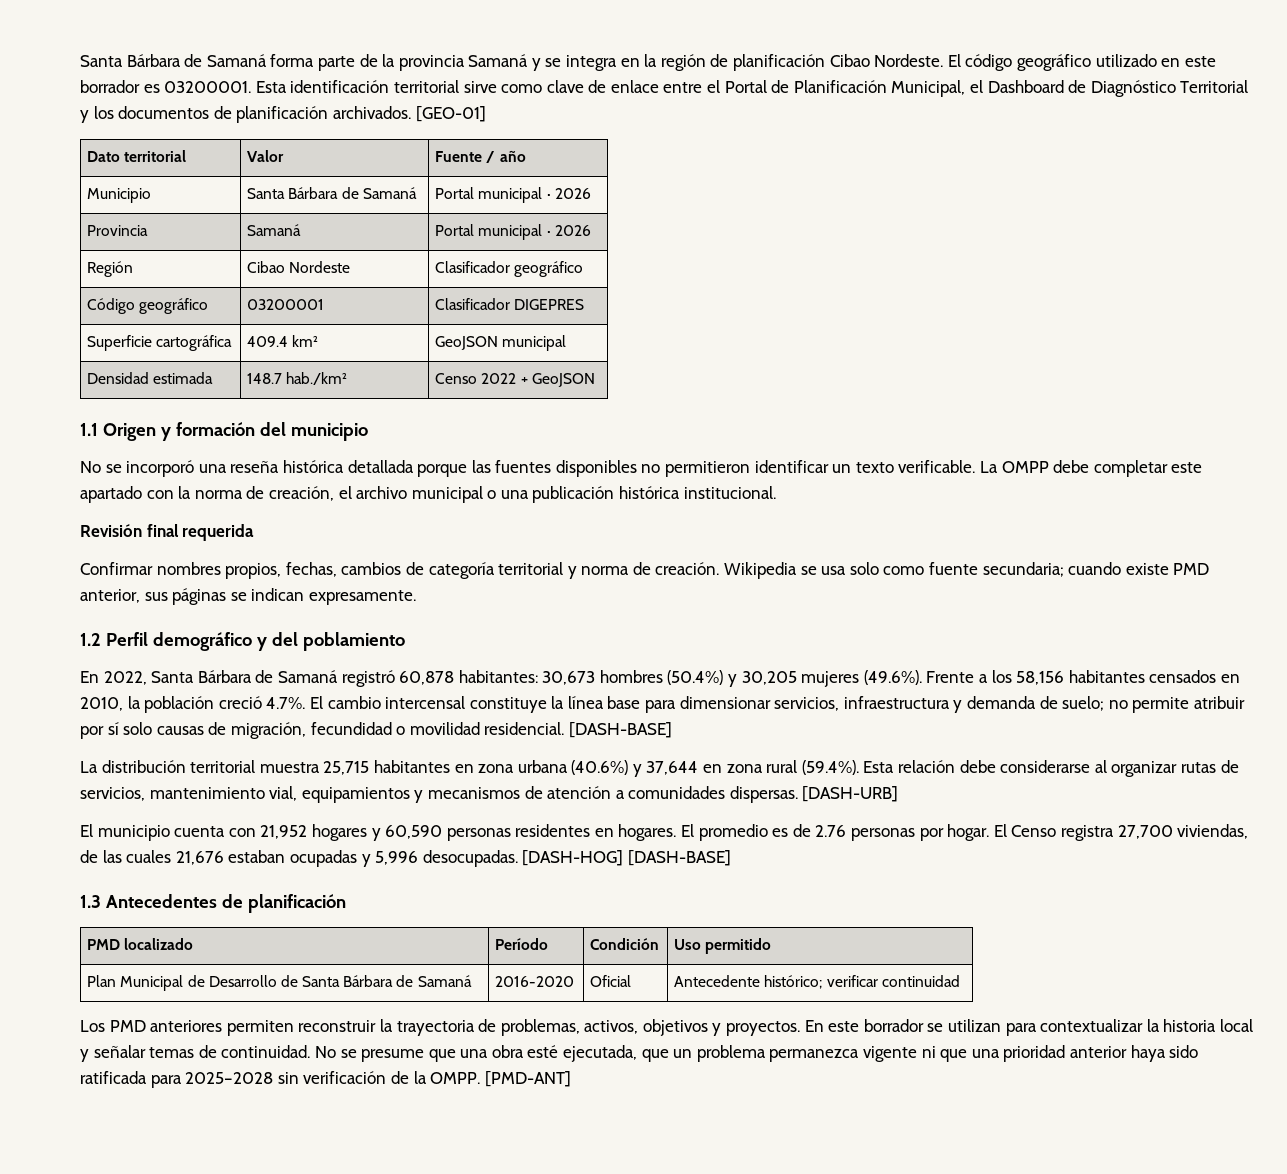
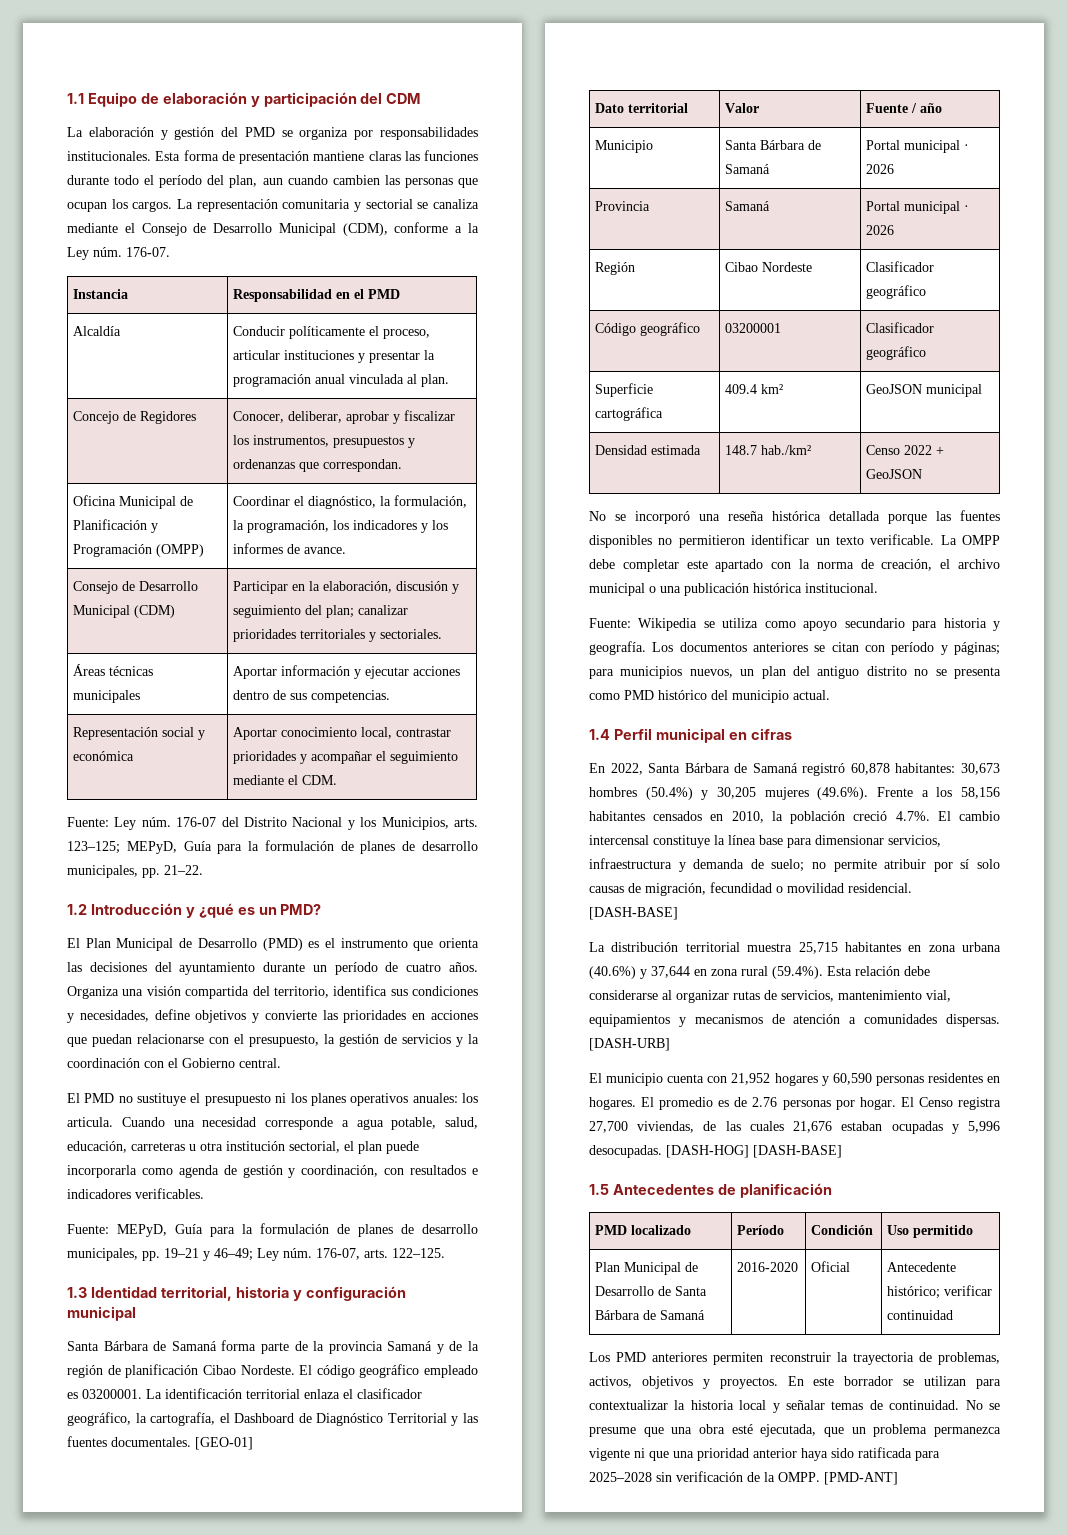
(80, 61) none -> [67,92,422,107] [67,127,478,140] [67,150,478,164] [67,175,478,188] [67,199,480,212] [67,222,479,236] [67,247,170,260] [73,289,129,299] [233,289,401,302] [73,326,122,336] [233,326,431,339] [233,350,436,363] [233,374,450,387] [73,411,197,424] [233,410,456,424] [233,435,416,448] [233,459,403,472] [73,495,194,509] [73,519,159,533] [73,544,205,557] [233,495,468,509] [233,520,449,533] [233,543,347,554] [73,581,199,594] [73,605,176,618] [233,581,460,594] [233,605,409,618] [233,629,443,642] [73,664,154,676] [73,690,141,703] [233,665,461,679] [233,690,391,703] [73,727,206,740] [73,751,135,761] [233,727,452,740] [233,751,459,764] [233,775,338,785] [67,817,478,830] [67,840,478,854] [67,865,203,878] [67,903,322,918] [67,938,479,951] [67,962,478,975] [67,985,478,999] [67,1009,478,1023] [67,1034,479,1047] [67,1058,281,1068] [67,1093,479,1106] [67,1117,478,1130] [67,1141,419,1154] [67,1165,479,1178] [67,1188,204,1199] [67,1223,478,1237] [67,1248,445,1261] [67,1286,406,1301] [67,1306,136,1321] 1.1 Equipo de elaboración y participación del CDM // La elaboración y gestión del PMD se organiza por responsabilidades institucionales. Esta forma de presentación mantiene claras las funciones durante todo el período del plan, aun cuando cambien las personas que ocupan los cargos. La representación comunitaria y sectorial se canaliza mediante el Consejo de Desarrollo Municipal (CDM), conforme a la Ley núm. 176-07. // Instancia | Responsabilidad en el PMD // Alcaldía | Conducir políticamente el proceso, articular instituciones y presentar la programación anual vinculada al plan. // Concejo de Regidores | Conocer, deliberar, aprobar y fiscalizar los instrumentos, presupuestos y ordenanzas que correspondan. // Oficina Municipal de Planificación y Programación (OMPP) | Coordinar el diagnóstico, la formulación, la programación, los indicadores y los informes de avance. // Consejo de Desarrollo Municipal (CDM) | Participar en la elaboración, discusión y seguimiento del plan; canalizar prioridades territoriales y sectoriales. // Áreas técnicas municipales | Aportar información y ejecutar acciones dentro de sus competencias. // Representación social y económica | Aportar conocimiento local, contrastar prioridades y acompañar el seguimiento mediante el CDM. // Fuente: Ley núm. 176-07 del Distrito Nacional y los Municipios, arts. 123–125; MEPyD, Guía para la formulación de planes de desarrollo municipales, pp. 21–22. // 1.2 Introducción y ¿qué es un PMD? // El Plan Municipal de Desarrollo (PMD) es el instrumento que orienta las decisiones del ayuntamiento durante un período de cuatro años. Organiza una visión compartida del territorio, identifica sus condiciones y necesidades, define objetivos y convierte las prioridades en acciones que puedan relacionarse con el presupuesto, la gestión de servicios y la coordinación con el Gobierno central. // El PMD no sustituye el presupuesto ni los planes operativos anuales: los articula. Cuando una necesidad corresponde a agua potable, salud, educación, carreteras u otra institución sectorial, el plan puede incorporarla como agenda de gestión y coordinación, con resultados e indicadores verificables. // Fuente: MEPyD, Guía para la formulación de planes de desarrollo municipales, pp. 19–21 y 46–49; Ley núm. 176-07, arts. 122–125. // 1.3 Identidad territorial, historia y configuración municipal //
[545,55,640,71] se integra en -> [449,1341,463,1351] de
[1095,54,1216,67] [80,80,140,93] utilizado en este borrador -> [424,1365,478,1378] empleado
[255,81,287,93] Esta -> [146,1389,162,1399] La
[463,80,966,97] sirve como clave de enlace entre el Portal de Planificación Municipal, -> [304,1388,422,1399] [67,1412,216,1426] enlaza el clasificador geográfico, la cartografía,
[93,106,411,123] los documentos de planificación archivados. -> [462,1413,478,1423] [67,1436,191,1447] las fuentes documentales.
[514,299,585,310] DIGEPRES -> [866,346,927,360] geográfico
[80,422,368,441] // 1.1 Origen y formación del municipio -> (923, 474) none
[80,524,255,541] [80,562,1210,579] [80,588,416,605] [80,632,405,651] Revisión final requerida // Confirmar nombres propios, fechas, cambios de categoría territorial y norma de creación. Wikipedia se usa solo como fuente secundaria; cuando existe PMD anterior, sus páginas se indican expresamente. // 1.2 Perfil demográfico y del poblamiento -> [589,618,1001,631] [589,641,1000,655] [589,666,1001,679] [589,690,830,703] [589,728,792,743] Fuente: Wikipedia se utiliza como apoyo secundario para historia y geografía. Los documentos anteriores se citan con período y páginas; para municipios nuevos, un plan del antiguo distrito no se presenta como PMD histórico del municipio actual. // 1.4 Perfil municipal en cifras
[80,895,101,908] 1.3 -> [589,1184,609,1195] 1.5

